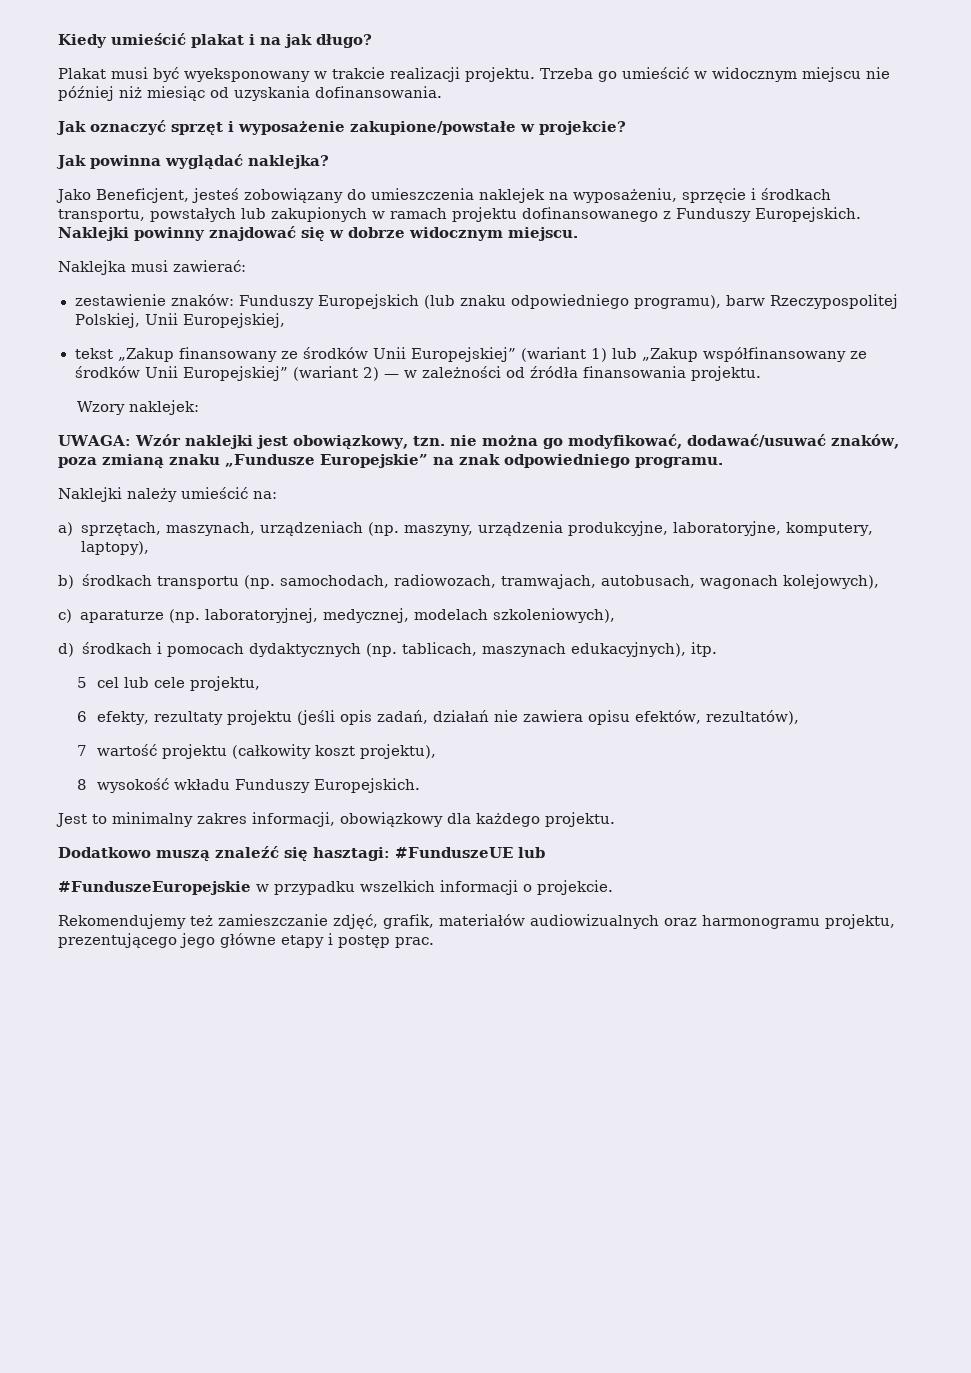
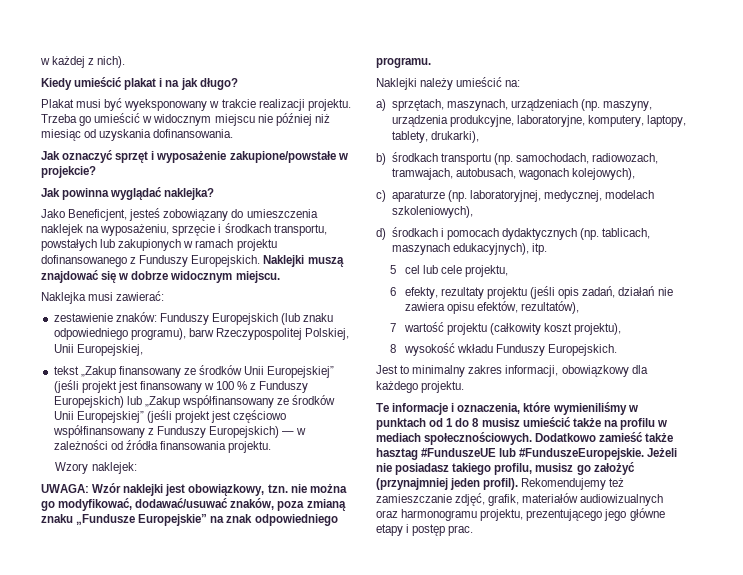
(58, 41) none -> [40,56,126,68] w każdej z nich). //
[134,227,205,241] powinny -> [307,257,344,267] muszą
[520,347,607,362] (wariant 1) -> [53,380,309,393] [53,396,124,408] (jeśli projekt jest finansowany w 100 % z Funduszy Europejskich)
[292,366,379,381] (wariant 2) -> [146,410,287,423] [52,425,279,438] (jeśli projekt jest częściowo współfinansowany z Funduszy Europejskich)
[80,541,149,555] laptopy), -> [647,115,687,127] [391,131,479,143] laptopy, tablety, drukarki),
[58,846,545,861] [58,880,613,895] Dodatkowo muszą znaleźć się hasztagi: #FunduszeUE lub // #FunduszeEuropejskie w przypadku wszelkich informacji o projekcie. // -> [376,402,638,415] [376,417,668,430] [376,432,674,445] [376,447,678,460] [376,462,635,475] [376,478,519,490] Te informacje i oznaczenia, które wymieniliśmy w punktach od 1 do 8 musisz umieścić także na profilu w mediach społecznościowych. Dodatkowo zamieść także hasztag #FunduszeUE lub #FunduszeEuropejskie. Jeżeli nie posiadasz takiego profilu, musisz go założyć (przynajmniej jeden profil).

